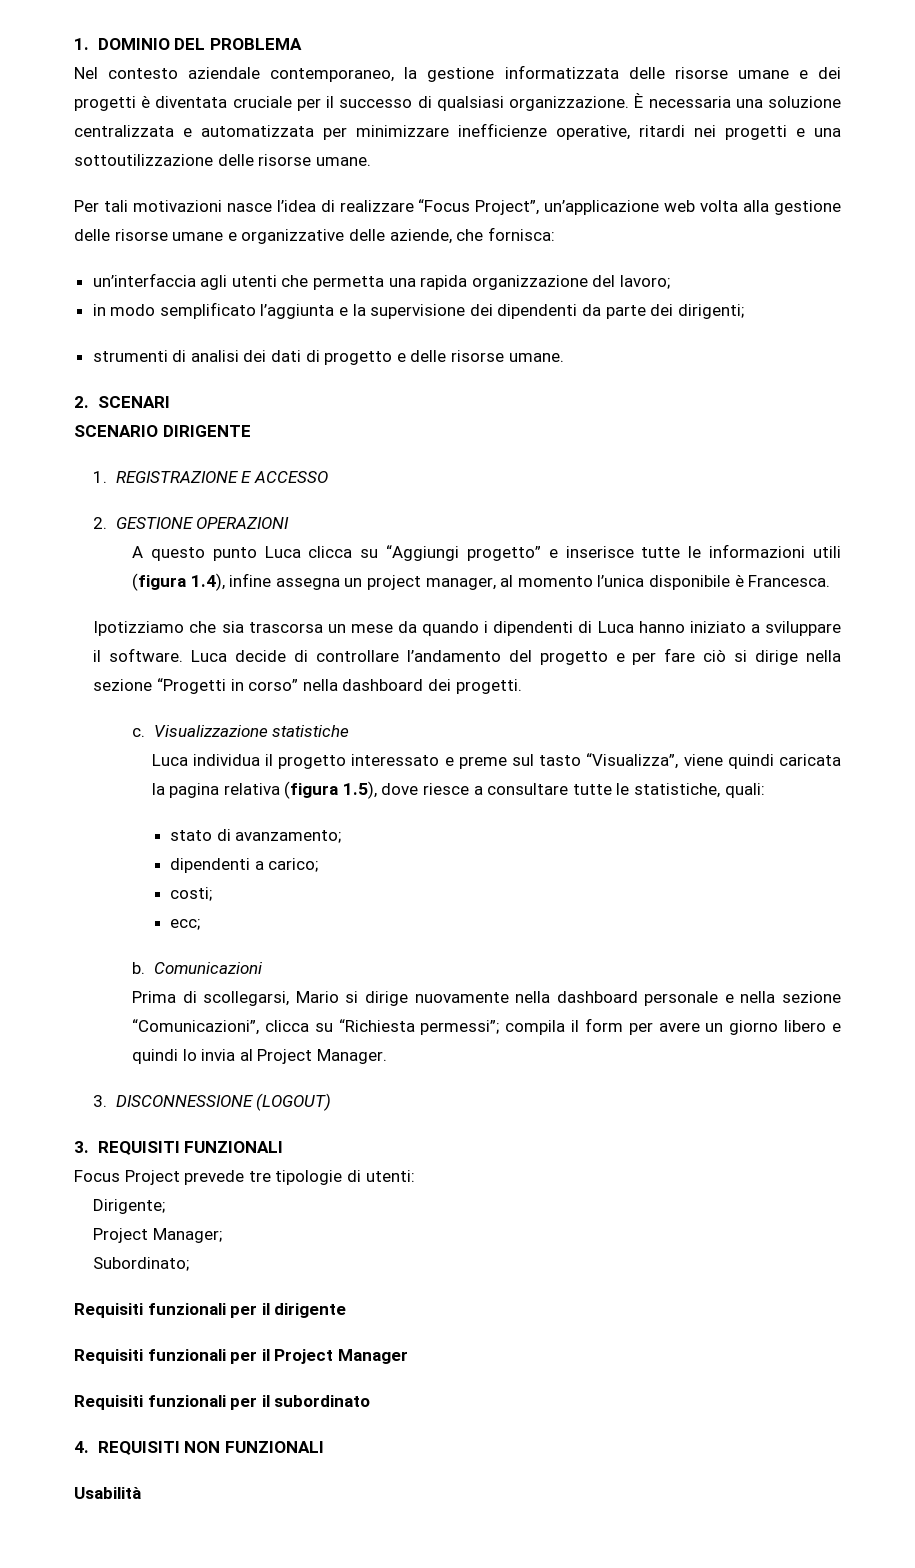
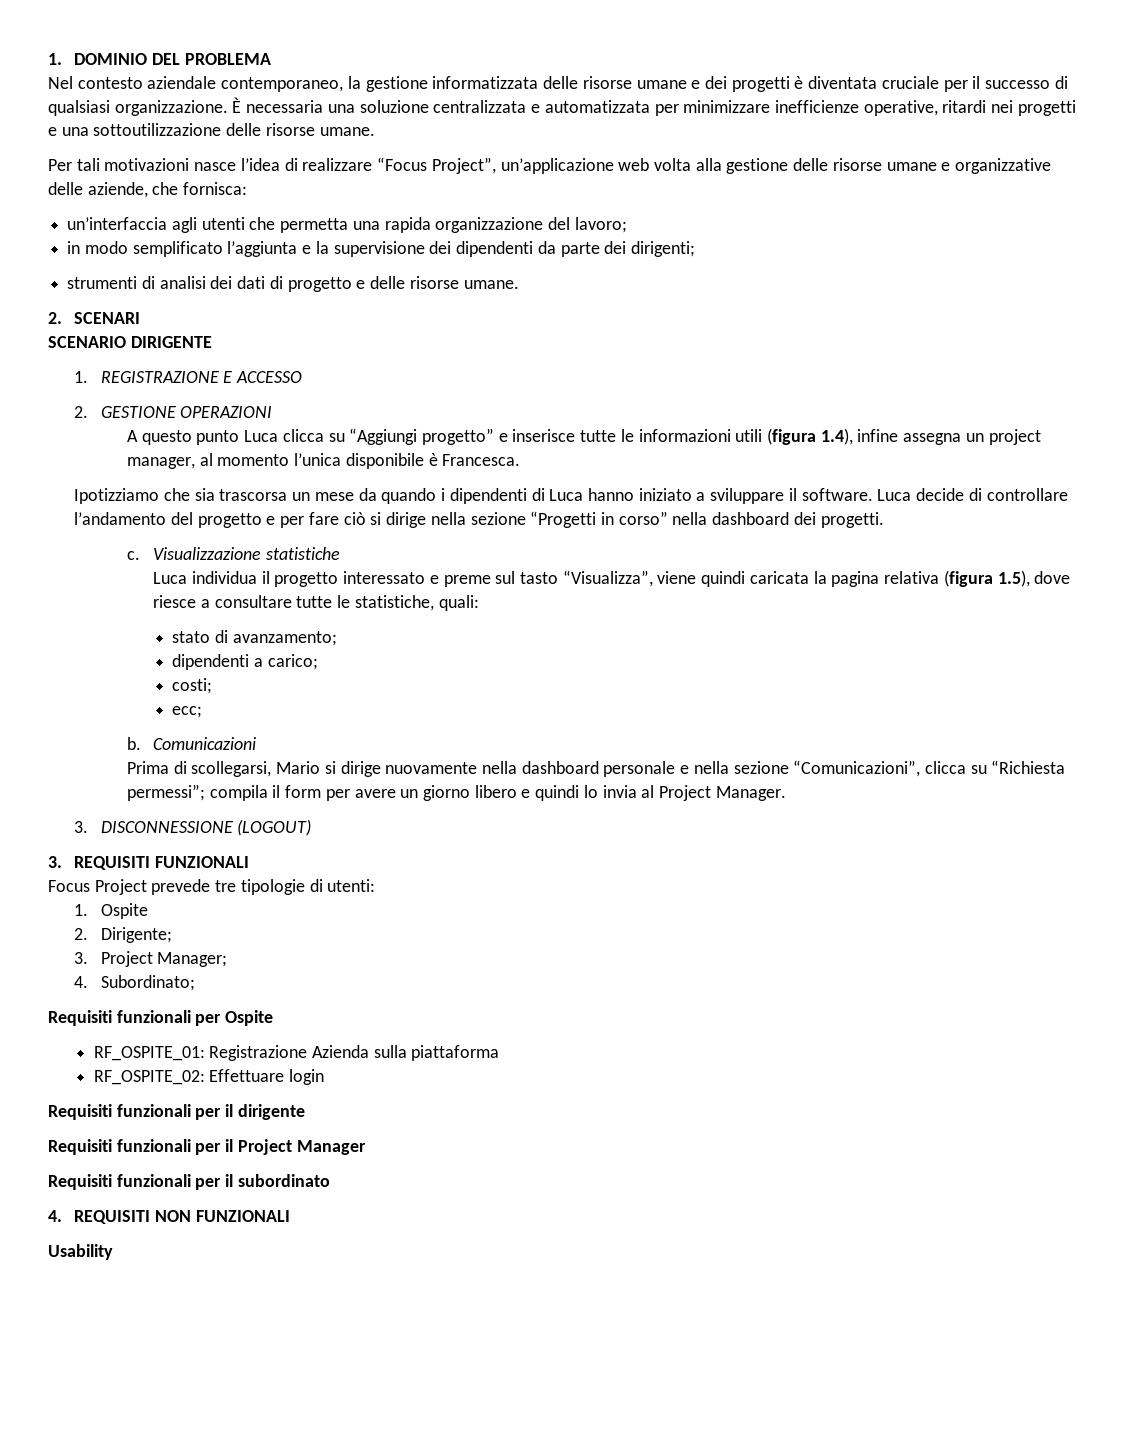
(415, 1176) none -> [74,903,148,919] [74,928,89,940] 1. Ospite // 2.
(166, 1206) none -> [74,952,89,964] 3.
(222, 1235) none -> [74,976,89,988] 4.
(190, 1264) none -> [48,1010,274,1026] [93,1045,500,1061] [93,1069,324,1085] // Requisiti funzionali per Ospite // RF_OSPITE_01: Registrazione Azienda sulla piattaforma // RF_OSPITE_02: Effettuare login
[74,1487,141,1499] Usabilità -> [48,1244,113,1260] Usability

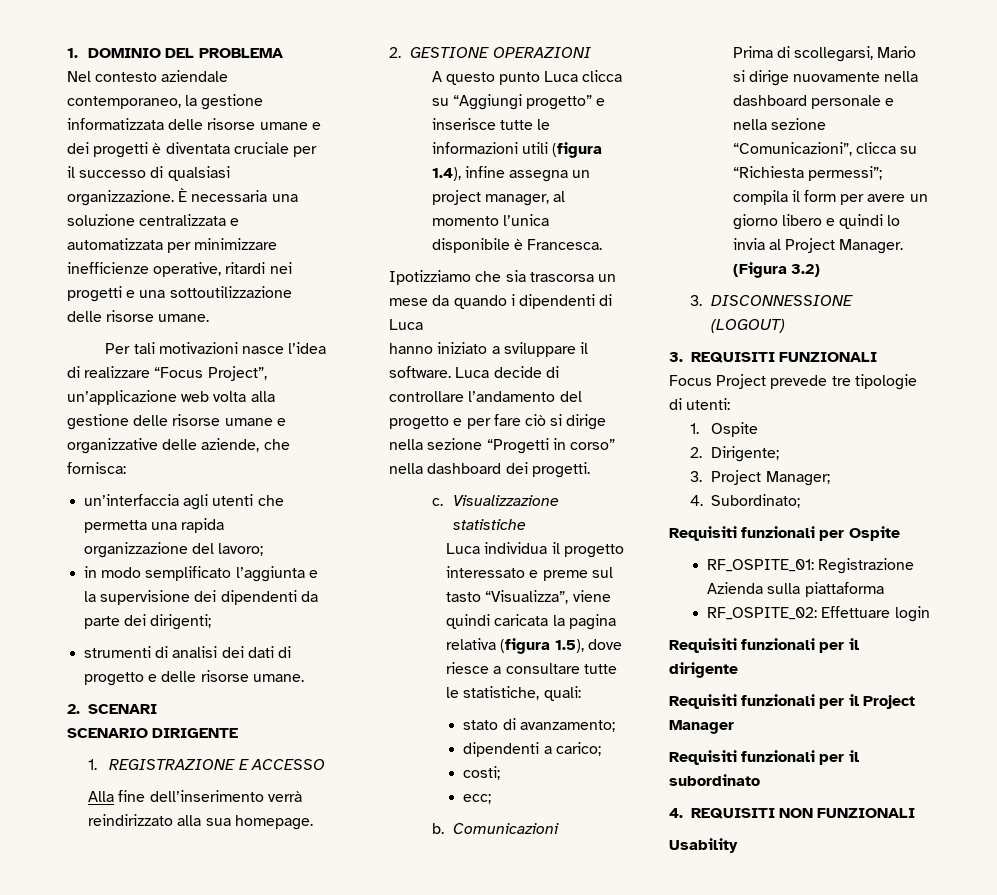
(303, 377) none -> [88,790,302,802] [88,814,313,830] // Alla fine dell’inserimento verrà reindirizzato alla sua homepage.
(584, 495) none -> (424, 324) //
(786, 793) none -> [732,262,820,278] (Figura 3.2)

